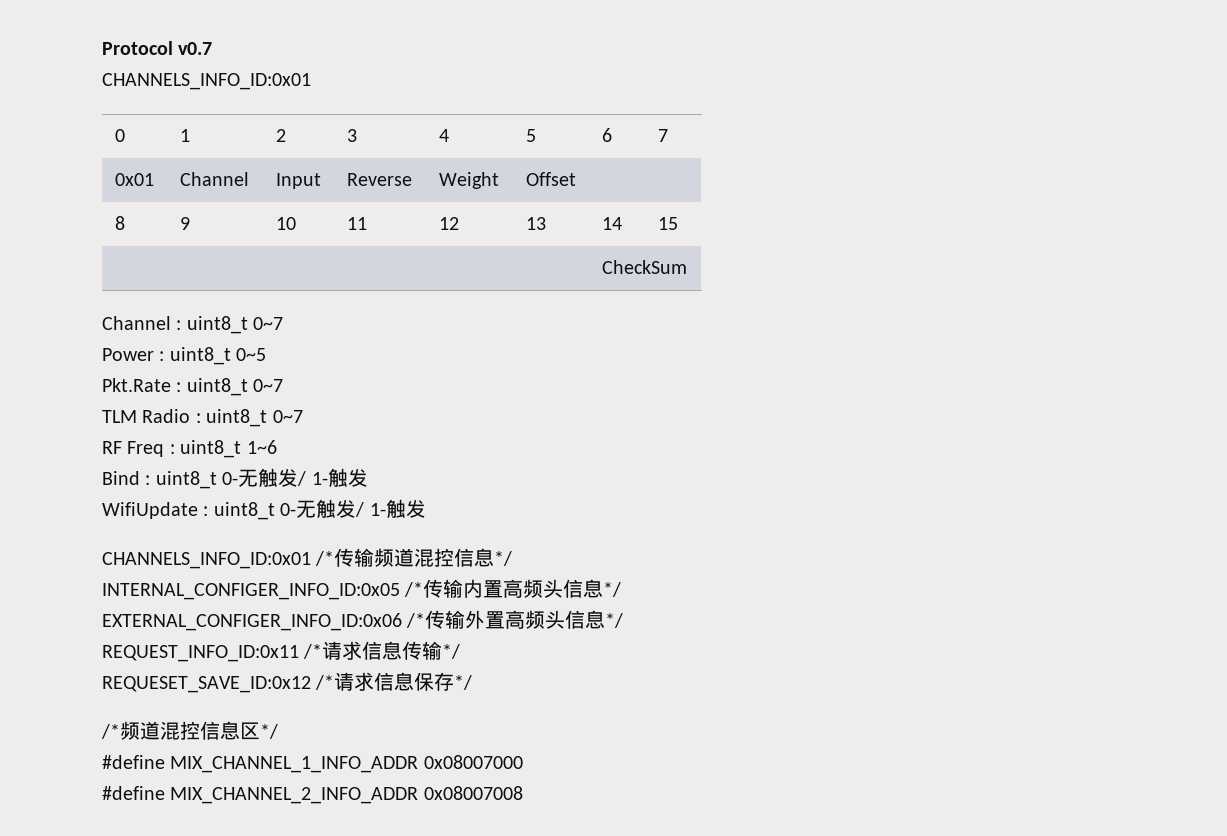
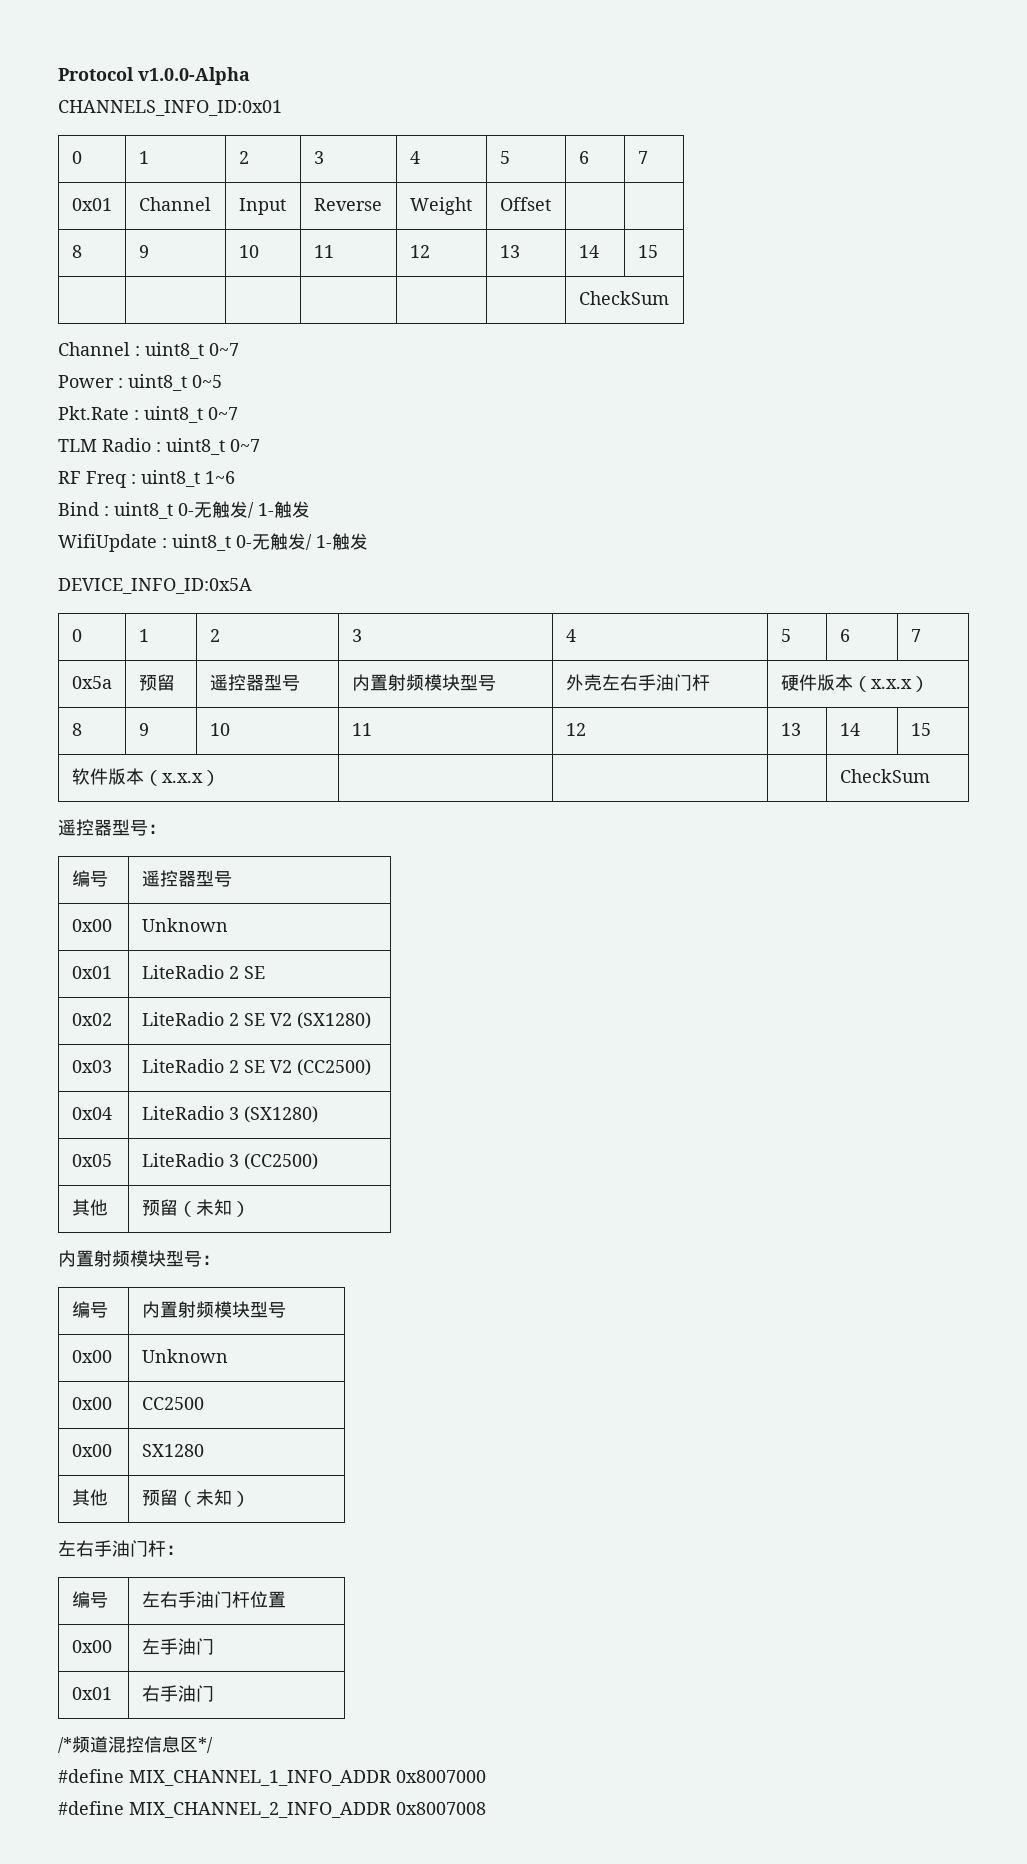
[178,42,213,55] v0.7 -> [138,67,250,85] v1.0.0-Alpha
[102,548,513,569] [102,579,622,600] [102,610,624,631] [102,641,461,662] [102,672,473,693] CHANNELS_INFO_ID:0x01 /*传输频道混控信息*/ // INTERNAL_CONFIGER_INFO_ID:0x05 /*传输内置高频头信息*/ // EXTERNAL_CONFIGER_INFO_ID:0x06 /*传输外置高频头信息*/ // REQUEST_INFO_ID:0x11 /*请求信息传输*/ // REQUESET_SAVE_ID:0x12 /*请求信息保存*/ -> [58,578,252,594] [71,629,82,642] [138,629,149,642] [209,629,220,642] [351,629,362,642] [565,629,576,642] [780,629,791,642] [839,629,850,642] [910,629,921,642] [71,676,112,689] [138,674,175,691] [209,674,300,691] [351,674,496,691] [565,674,710,691] [780,674,929,692] [71,723,82,736] [138,723,149,736] [209,723,230,736] [351,723,372,736] [565,723,586,736] [780,723,801,736] [839,723,860,736] [910,723,931,736] [71,768,220,786] [839,769,930,783] [58,819,166,836] [71,870,108,887] [141,870,232,887] [71,919,112,932] [141,918,228,932] [71,966,112,979] [141,965,265,979] [71,1013,112,1026] [141,1012,371,1029] [71,1060,112,1073] [141,1059,371,1076] [71,1107,112,1120] [141,1106,318,1123] [71,1154,112,1167] [141,1153,318,1170] [71,1199,108,1216] [141,1199,250,1217] [58,1250,220,1267] [71,1301,108,1318] [141,1301,286,1318] [71,1350,112,1363] [141,1349,228,1363] [71,1397,112,1410] [141,1397,204,1410] [71,1444,112,1457] [141,1444,204,1457] [71,1489,108,1506] [141,1489,250,1507] [58,1540,184,1557] [71,1591,108,1608] [141,1591,286,1608] [71,1640,112,1653] [141,1638,214,1655] [71,1687,112,1700] [141,1685,214,1702] DEVICE_INFO_ID:0x5A // 0 | 1 | 2 | 3 | 4 | 5 | 6 | 7 // 0x5a | 预留 | 遥控器型号 | 内置射频模块型号 | 外壳左右手油门杆 | 硬件版本（x.x.x） // 8 | 9 | 10 | 11 | 12 | 13 | 14 | 15 // 软件版本（x.x.x） | | | | CheckSum // 遥控器型号： // 编号 | 遥控器型号 // 0x00 | Unknown // 0x01 | LiteRadio 2 SE // 0x02 | LiteRadio 2 SE V2 (SX1280) // 0x03 | LiteRadio 2 SE V2 (CC2500) // 0x04 | LiteRadio 3 (SX1280) // 0x05 | LiteRadio 3 (CC2500) // 其他 | 预留（未知） // 内置射频模块型号： // 编号 | 内置射频模块型号 // 0x00 | Unknown // 0x00 | CC2500 // 0x00 | SX1280 // 其他 | 预留（未知） // 左右手油门杆： // 编号 | 左右手油门杆位置 // 0x00 | 左手油门 // 0x01 | 右手油门
[423,755,523,769] 0x08007000 -> [396,1770,486,1783] 0x8007000
[423,786,523,800] 0x08007008 -> [396,1802,486,1815] 0x8007008

